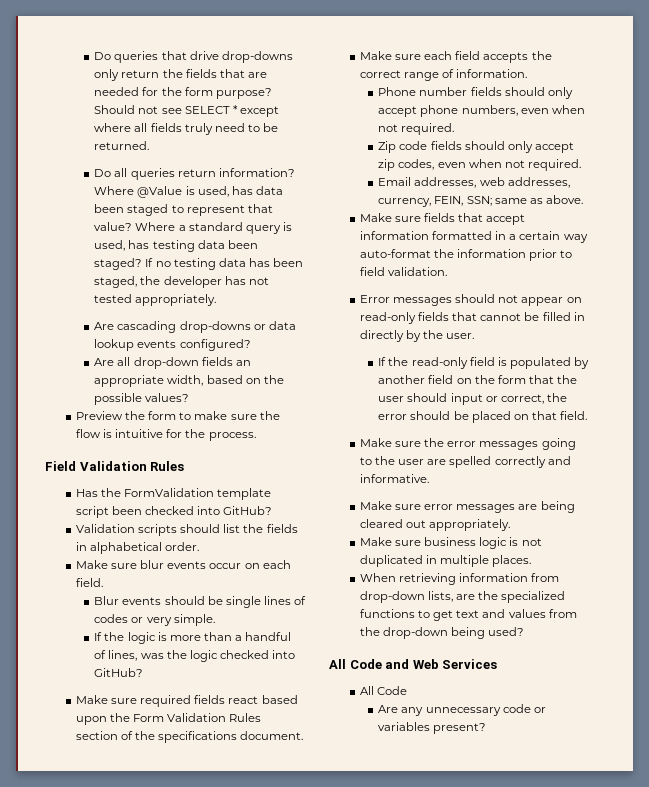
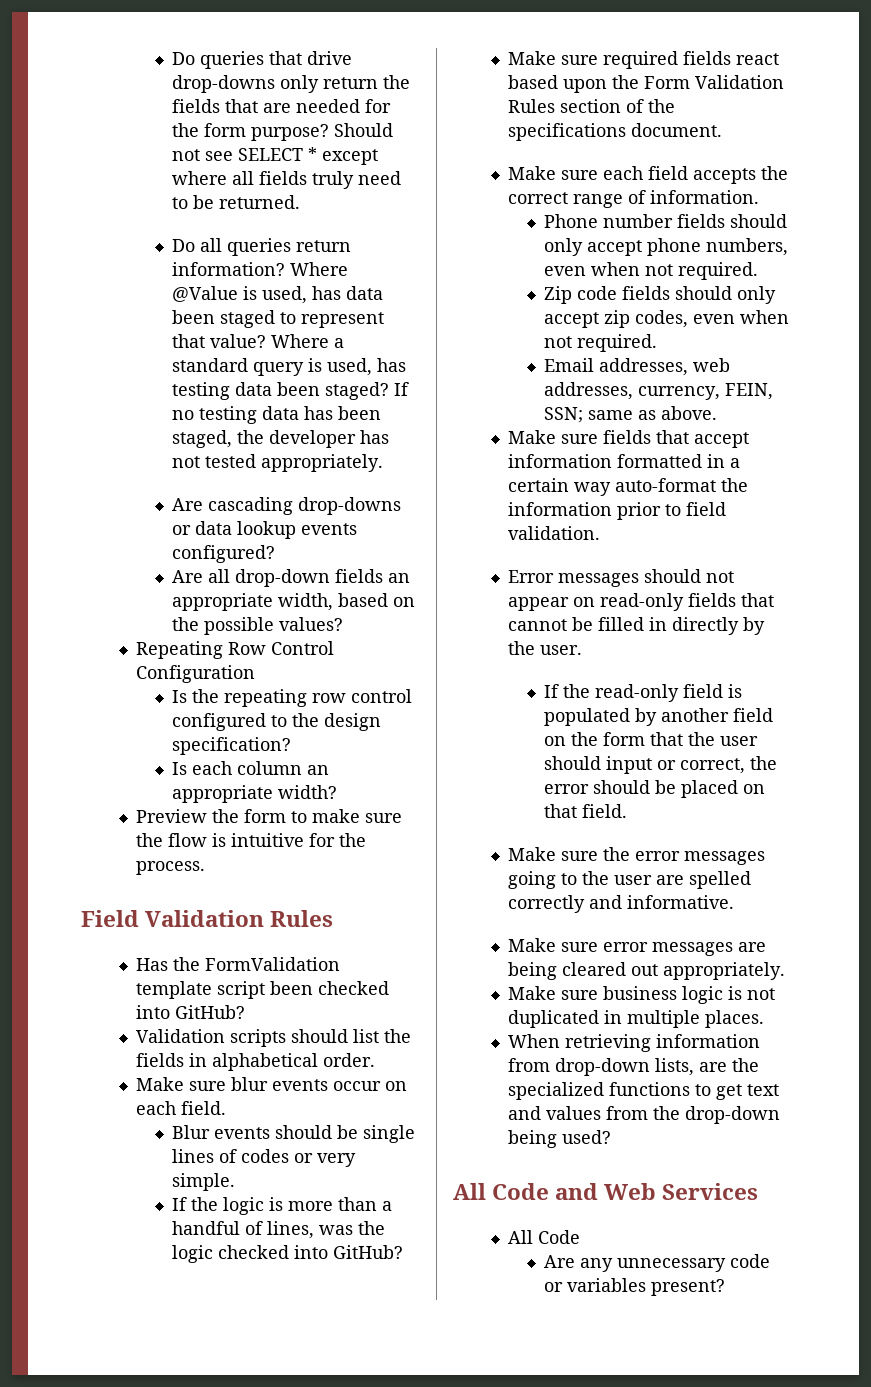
(190, 397) none -> [136,641,335,659] [136,665,256,683] [172,689,413,707] [172,713,382,731] [172,737,292,755] [172,761,330,775] [172,785,338,803] // Repeating Row Control Configuration // Is the repeating row control configured to the design specification? // Is each column an appropriate width?

